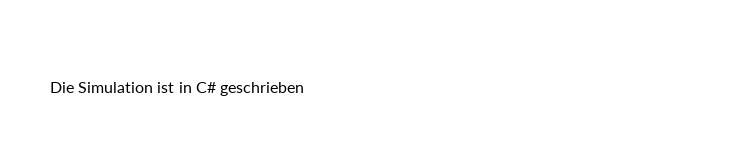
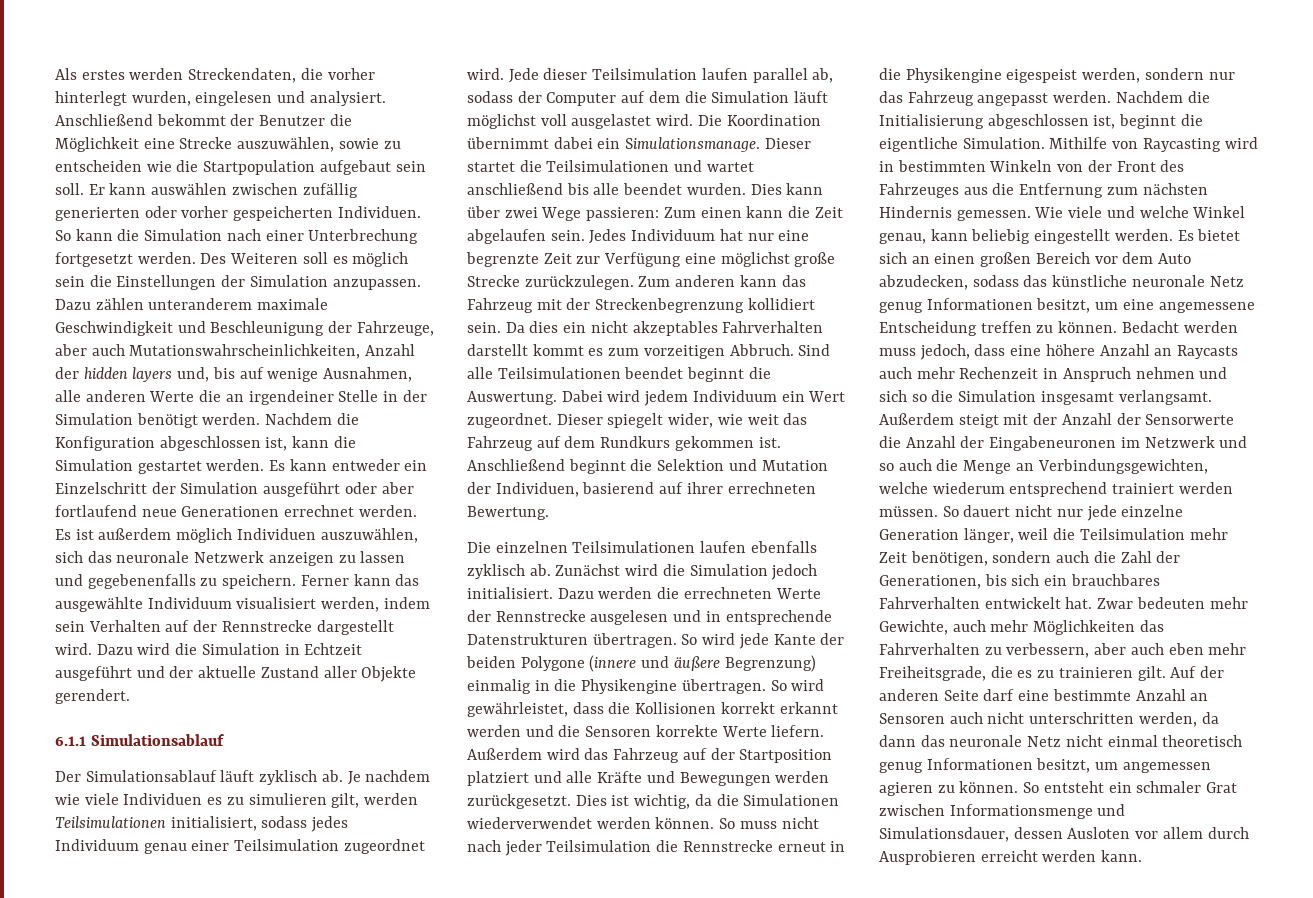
[50,82,304,96] Die Simulation ist in C# geschrieben -> [55,68,375,83] [55,91,386,106] [55,114,352,126] [55,137,401,152] [55,160,426,175] [55,183,358,198] [55,206,421,221] [55,229,419,244] [55,252,409,267] [55,275,421,290] [55,298,329,310] [55,321,434,336] [55,344,416,359] [55,367,413,382] [55,390,427,405] [55,413,359,428] [55,436,356,451] [55,459,428,474] [55,482,414,497] [55,505,417,517] [55,528,418,543] [55,551,406,566] [55,574,420,589] [55,597,430,612] [55,620,394,635] [55,643,363,655] [55,666,417,682] [55,689,130,704] [55,734,224,746] [55,770,431,785] [55,793,419,808] [55,816,349,832] [55,839,425,854] [467,68,834,83] [467,91,829,106] [467,114,821,129] [467,137,811,152] [467,160,754,172] [467,183,824,195] [467,206,843,221] [467,229,810,244] [466,252,836,267] [467,275,806,290] [467,298,815,313] [467,321,824,336] [467,344,831,359] [467,367,771,382] [467,390,846,406] [467,413,808,428] [467,436,781,451] [467,459,828,474] [467,482,816,497] [467,506,549,520] [467,541,817,553] [467,564,818,580] [467,587,821,599] [467,610,832,625] [467,633,845,649] [466,655,816,672] [467,679,825,694] [467,702,838,717] [467,725,825,737] [467,748,833,763] [467,771,830,786] [467,794,840,809] [467,817,819,829] [467,840,846,856] [879,68,1235,83] [879,91,1210,106] [879,114,1203,129] [879,137,1258,152] [879,160,1185,172] [879,183,1208,198] [879,206,1246,221] [879,229,1241,244] [879,252,1192,267] [879,275,1244,290] [879,298,1255,313] [879,321,1238,336] [879,344,1239,360] [879,367,1228,382] [879,390,1212,405] [879,413,1235,428] [879,436,1248,451] [879,459,1208,474] [879,482,1233,497] [879,505,1184,521] [879,528,1228,543] [879,551,1181,566] [879,574,1160,589] [879,597,1248,609] [879,620,1164,635] [879,643,1247,658] [879,666,1225,681] [879,689,1209,701] [879,712,1219,727] [879,735,1243,747] [879,758,1211,773] [879,781,1238,796] [879,804,1126,819] [879,827,1249,842] [879,850,1143,865] Als erstes werden Streckendaten, die vorher hinterlegt wurden, eingelesen und analysiert. Anschließend bekommt der Benutzer die Möglichkeit eine Strecke auszuwählen, sowie zu entscheiden wie die Startpopulation aufgebaut sein soll. Er kann auswählen zwischen zufällig generierten oder vorher gespeicherten Individuen. So kann die Simulation nach einer Unterbrechung fortgesetzt werden. Des Weiteren soll es möglich sein die Einstellungen der Simulation anzupassen. Dazu zählen unteranderem maximale Geschwindigkeit und Beschleunigung der Fahrzeuge, aber auch Mutationswahrscheinlichkeiten, Anzahl der hidden layers und, bis auf wenige Ausnahmen, alle anderen Werte die an irgendeiner Stelle in der Simulation benötigt werden. Nachdem die Konfiguration abgeschlossen ist, kann die Simulation gestartet werden. Es kann entweder ein Einzelschritt der Simulation ausgeführt oder aber fortlaufend neue Generationen errechnet werden. Es ist außerdem möglich Individuen auszuwählen, sich das neuronale Netzwerk anzeigen zu lassen und gegebenenfalls zu speichern. Ferner kann das ausgewählte Individuum visualisiert werden, indem sein Verhalten auf der Rennstrecke dargestellt wird. Dazu wird die Simulation in Echtzeit ausgeführt und der aktuelle Zustand aller Objekte gerendert. // 6.1.1 Simulationsablauf // Der Simulationsablauf läuft zyklisch ab. Je nachdem wie viele Individuen es zu simulieren gilt, werden Teilsimulationen initialisiert, sodass jedes Individuum genau einer Teilsimulation zugeordnet wird. Jede dieser Teilsimulation laufen parallel ab, sodass der Computer auf dem die Simulation läuft möglichst voll ausgelastet wird. Die Koordination übernimmt dabei ein Simulationsmanage. Dieser startet die Teilsimulationen und wartet anschließend bis alle beendet wurden. Dies kann über zwei Wege passieren: Zum einen kann die Zeit abgelaufen sein. Jedes Individuum hat nur eine begrenzte Zeit zur Verfügung eine möglichst große Strecke zurückzulegen. Zum anderen kann das Fahrzeug mit der Streckenbegrenzung kollidiert sein. Da dies ein nicht akzeptables Fahrverhalten darstellt kommt es zum vorzeitigen Abbruch. Sind alle Teilsimulationen beendet beginnt die Auswertung. Dabei wird jedem Individuum ein Wert zugeordnet. Dieser spiegelt wider, wie weit das Fahrzeug auf dem Rundkurs gekommen ist. Anschließend beginnt die Selektion und Mutation der Individuen, basierend auf ihrer errechneten Bewertung. // Die einzelnen Teilsimulationen laufen ebenfalls zyklisch ab. Zunächst wird die Simulation jedoch initialisiert. Dazu werden die errechneten Werte der Rennstrecke ausgelesen und in entsprechende Datenstrukturen übertragen. So wird jede Kante der beiden Polygone (innere und äußere Begrenzung) einmalig in die Physikengine übertragen. So wird gewährleistet, dass die Kollisionen korrekt erkannt werden und die Sensoren korrekte Werte liefern. Außerdem wird das Fahrzeug auf der Startposition platziert und alle Kräfte und Bewegungen werden zurückgesetzt. Dies ist wichtig, da die Simulationen wiederverwendet werden können. So muss nicht nach jeder Teilsimulation die Rennstrecke erneut in die Physikengine eigespeist werden, sondern nur das Fahrzeug angepasst werden. Nachdem die Initialisierung abgeschlossen ist, beginnt die eigentliche Simulation. Mithilfe von Raycasting wird in bestimmten Winkeln von der Front des Fahrzeuges aus die Entfernung zum nächsten Hindernis gemessen. Wie viele und welche Winkel genau, kann beliebig eingestellt werden. Es bietet sich an einen großen Bereich vor dem Auto abzudecken, sodass das künstliche neuronale Netz genug Informationen besitzt, um eine angemessene Entscheidung treffen zu können. Bedacht werden muss jedoch, dass eine höhere Anzahl an Raycasts auch mehr Rechenzeit in Anspruch nehmen und sich so die Simulation insgesamt verlangsamt. Außerdem steigt mit der Anzahl der Sensorwerte die Anzahl der Eingabeneuronen im Netzwerk und so auch die Menge an Verbindungsgewichten, welche wiederum entsprechend trainiert werden müssen. So dauert nicht nur jede einzelne Generation länger, weil die Teilsimulation mehr Zeit benötigen, sondern auch die Zahl der Generationen, bis sich ein brauchbares Fahrverhalten entwickelt hat. Zwar bedeuten mehr Gewichte, auch mehr Möglichkeiten das Fahrverhalten zu verbessern, aber auch eben mehr Freiheitsgrade, die es zu trainieren gilt. Auf der anderen Seite darf eine bestimmte Anzahl an Sensoren auch nicht unterschritten werden, da dann das neuronale Netz nicht einmal theoretisch genug Informationen besitzt, um angemessen agieren zu können. So entsteht ein schmaler Grat zwischen Informationsmenge und Simulationsdauer, dessen Ausloten vor allem durch Ausprobieren erreicht werden kann.

